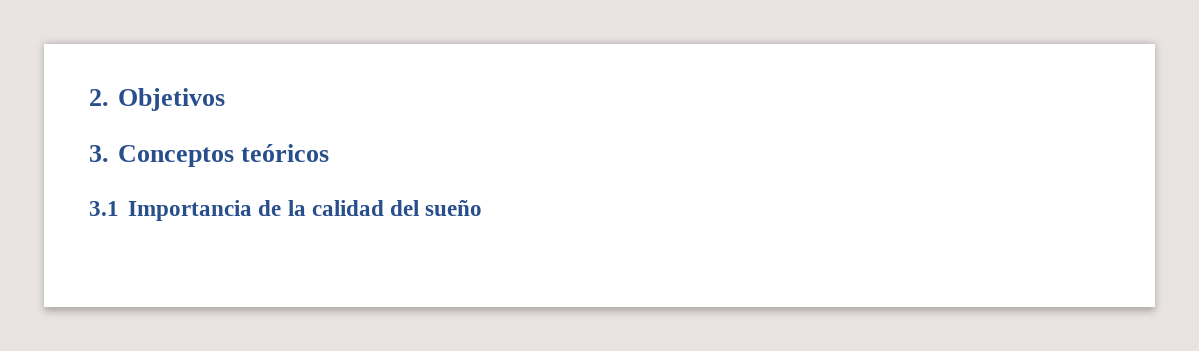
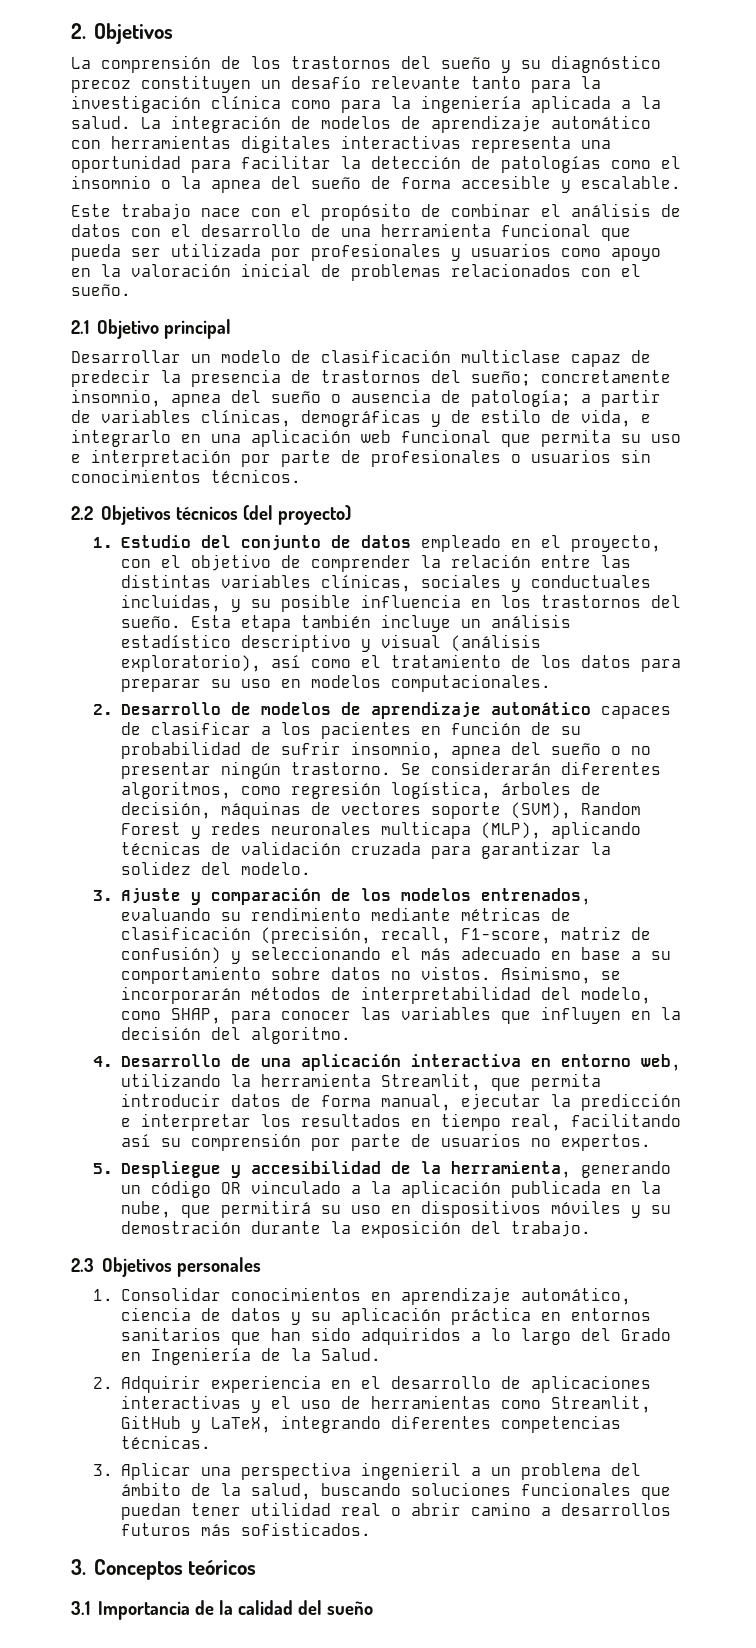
(226, 99) none -> [71,55,661,73] [71,75,601,93] [71,95,661,113] [71,115,651,133] [71,135,611,153] [71,155,681,173] [71,175,681,193] [71,203,681,221] [71,223,631,241] [71,243,661,261] [71,263,641,281] [71,284,131,296] [71,319,231,339] [71,349,651,367] [71,369,671,387] [71,389,661,407] [71,409,651,427] [71,429,681,447] [71,449,651,467] [71,469,301,483] [71,505,351,525] [93,535,662,552] [121,554,632,572] [121,574,652,592] [121,594,682,612] [121,614,572,632] [121,634,542,652] [121,654,682,672] [121,674,552,692] [93,702,672,719] [121,721,582,739] [121,741,652,759] [121,761,662,779] [121,781,602,799] [121,801,642,819] [121,821,642,839] [121,841,612,859] [121,861,312,875] [93,888,592,905] [121,907,572,921] [121,926,652,944] [121,946,672,964] [121,966,622,984] [121,986,652,1004] [121,1006,682,1024] [121,1026,352,1044] [93,1054,682,1071] [121,1073,602,1091] [121,1093,682,1111] [121,1113,682,1131] [121,1133,652,1151] [93,1161,672,1178] [121,1180,662,1198] [121,1200,672,1218] [121,1220,592,1238] [71,1257,261,1277] [93,1287,632,1305] [121,1307,652,1325] [121,1327,672,1345] [121,1347,382,1365] [93,1375,652,1393] [121,1395,652,1413] [121,1415,622,1433] [121,1435,212,1449] [93,1462,642,1480] [121,1482,672,1500] [121,1502,672,1520] [121,1522,372,1536] // La comprensión de los trastornos del sueño y su diagnóstico precoz constituyen un desafío relevante tanto para la investigación clínica como para la ingeniería aplicada a la salud. La integración de modelos de aprendizaje automático con herramientas digitales interactivas representa una oportunidad para facilitar la detección de patologías como el insomnio o la apnea del sueño de forma accesible y escalable. // Este trabajo nace con el propósito de combinar el análisis de datos con el desarrollo de una herramienta funcional que pueda ser utilizada por profesionales y usuarios como apoyo en la valoración inicial de problemas relacionados con el sueño. // 2.1 Objetivo principal // Desarrollar un modelo de clasificación multiclase capaz de predecir la presencia de trastornos del sueño; concretamente insomnio, apnea del sueño o ausencia de patología; a partir de variables clínicas, demográficas y de estilo de vida, e integrarlo en una aplicación web funcional que permita su uso e interpretación por parte de profesionales o usuarios sin conocimientos técnicos. // 2.2 Objetivos técnicos (del proyecto) // 1. Estudio del conjunto de datos empleado en el proyecto, con el objetivo de comprender la relación entre las distintas variables clínicas, sociales y conductuales incluidas, y su posible influencia en los trastornos del sueño. Esta etapa también incluye un análisis estadístico descriptivo y visual (análisis exploratorio), así como el tratamiento de los datos para preparar su uso en modelos computacionales. // 2. Desarrollo de modelos de aprendizaje automático capaces de clasificar a los pacientes en función de su probabilidad de sufrir insomnio, apnea del sueño o no presentar ningún trastorno. Se considerarán diferentes algoritmos, como regresión logística, árboles de decisión, máquinas de vectores soporte (SVM), Random Forest y redes neuronales multicapa (MLP), aplicando técnicas de validación cruzada para garantizar la solidez del modelo. // 3. Ajuste y comparación de los modelos entrenados, evaluando su rendimiento mediante métricas de clasificación (precisión, recall, F1-score, matriz de confusión) y seleccionando el más adecuado en base a su comportamiento sobre datos no vistos. Asimismo, se incorporarán métodos de interpretabilidad del modelo, como SHAP, para conocer las variables que influyen en la decisión del algoritmo. // 4. Desarrollo de una aplicación interactiva en entorno web, utilizando la herramienta Streamlit, que permita introducir datos de forma manual, ejecutar la predicción e interpretar los resultados en tiempo real, facilitando así su comprensión por parte de usuarios no expertos. // 5. Despliegue y accesibilidad de la herramienta, generando un código QR vinculado a la aplicación publicada en la nube, que permitirá su uso en dispositivos móviles y su demostración durante la exposición del trabajo. // 2.3 Objetivos personales // 1. Consolidar conocimientos en aprendizaje automático, ciencia de datos y su aplicación práctica en entornos sanitarios que han sido adquiridos a lo largo del Grado en Ingeniería de la Salud. // 2. Adquirir experiencia en el desarrollo de aplicaciones interactivas y el uso de herramientas como Streamlit, GitHub y LaTeX, integrando diferentes competencias técnicas. // 3. Aplicar una perspectiva ingenieril a un problema del ámbito de la salud, buscando soluciones funcionales que puedan tener utilidad real o abrir camino a desarrollos futuros más sofisticados.

